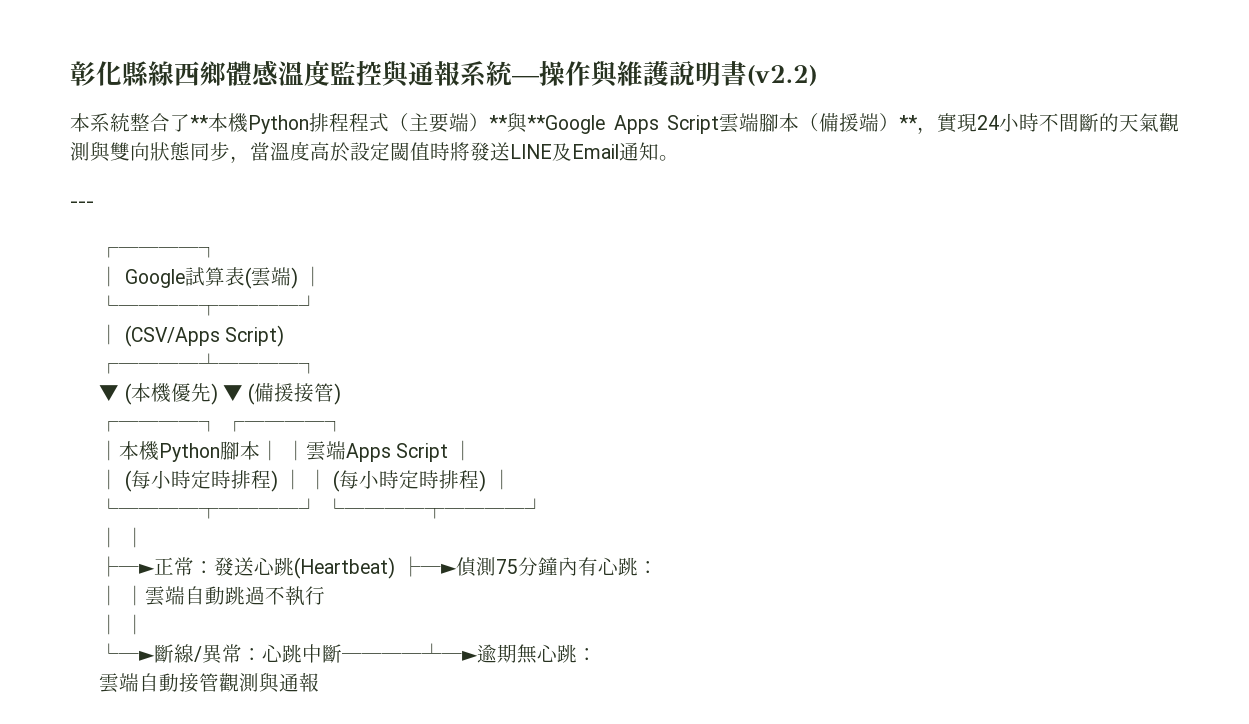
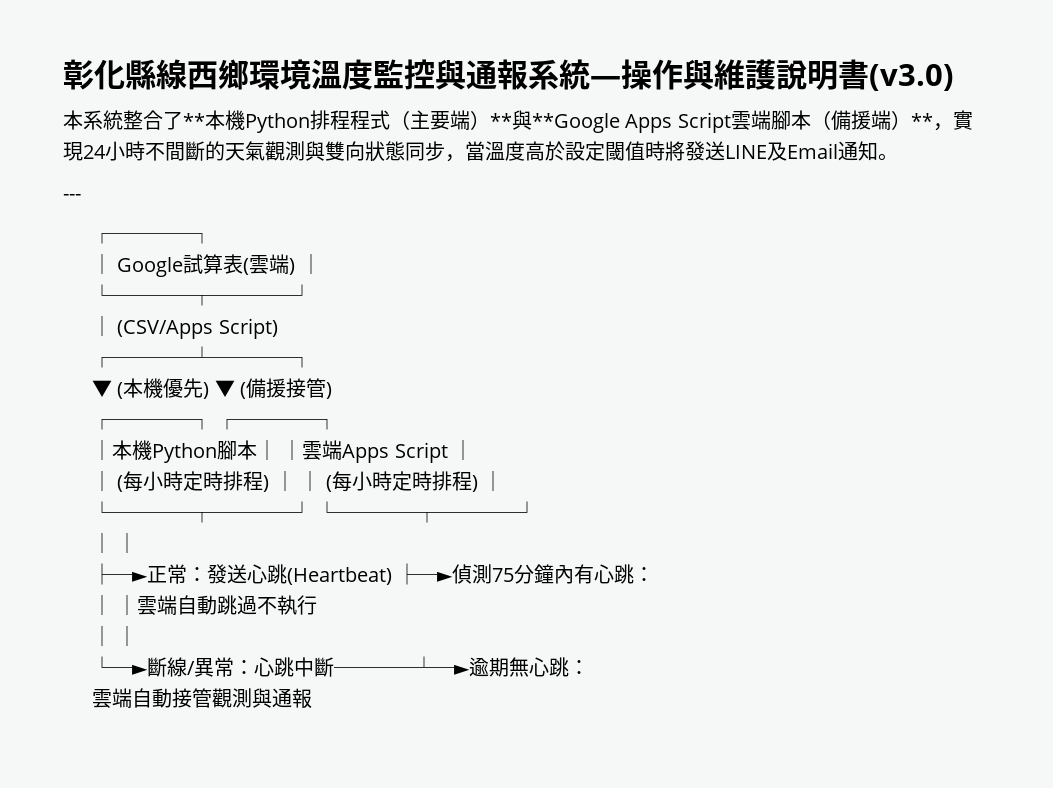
[226,60,280,86] 體感 -> [249,59,311,90] 環境
[747,65,817,86] (v2.2) -> [869,64,954,91] (v3.0)

